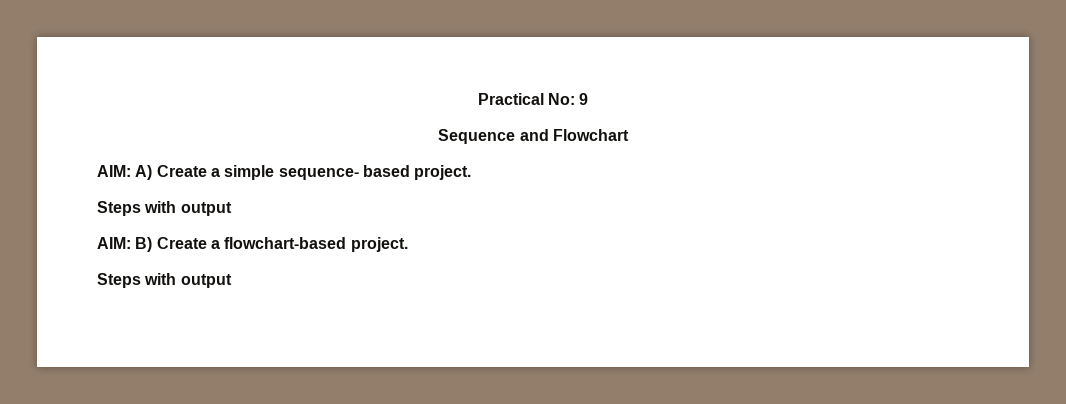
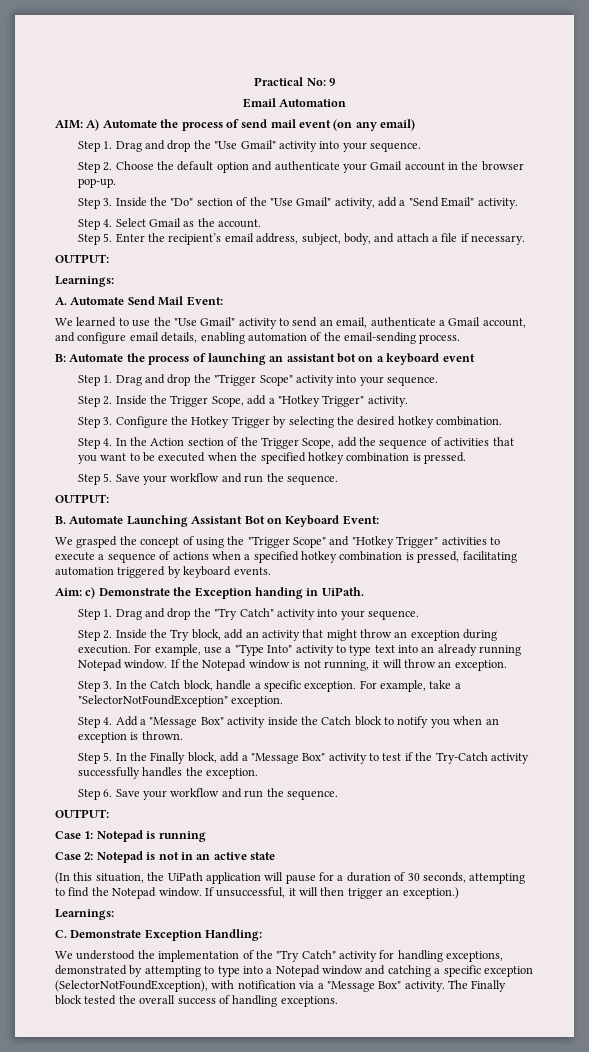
[438,129,629,144] Sequence and Flowchart -> [242,98,347,108] Email Automation
[156,165,472,180] [97,201,232,216] [97,237,408,252] [97,273,232,288] Create a simple sequence- based project. // Steps with output // AIM: B) Create a flowchart-based project. // Steps with output -> [102,119,416,131] [77,140,422,152] [77,161,524,173] [77,178,116,188] [77,197,518,209] [77,218,262,230] [77,233,526,245] [55,254,109,263] [55,276,114,287] [55,296,223,306] [55,317,526,329] [55,332,461,344] [55,353,475,365] [77,374,439,386] [77,395,408,407] [77,416,503,428] [77,437,514,449] [77,452,467,464] [77,473,338,485] [55,494,109,503] [55,515,379,527] [55,536,500,548] [55,551,517,563] [55,566,271,578] [55,587,364,599] [77,608,420,620] [77,629,498,641] [77,644,522,656] [77,659,507,671] [77,680,461,692] [77,695,284,707] [77,716,499,728] [77,731,183,743] [77,752,529,764] [77,767,259,779] [77,788,338,800] [55,809,109,818] [55,830,206,842] [55,851,275,863] [55,872,526,884] [55,887,459,899] [55,909,114,920] [55,929,263,941] [55,950,504,962] [55,965,533,977] [55,980,507,992] [55,995,338,1007] Automate the process of send mail event (on any email) // Step 1. Drag and drop the "Use Gmail" activity into your sequence. // Step 2. Choose the default option and authenticate your Gmail account in the browser pop-up. // Step 3. Inside the "Do" section of the "Use Gmail" activity, add a "Send Email" activity. // Step 4. Select Gmail as the account. // Step 5. Enter the recipient’s email address, subject, body, and attach a file if necessary. // OUTPUT: // Learnings: // A. Automate Send Mail Event: // We learned to use the "Use Gmail" activity to send an email, authenticate a Gmail account, and configure email details, enabling automation of the email-sending process. // B: Automate the process of launching an assistant bot on a keyboard event // Step 1. Drag and drop the "Trigger Scope" activity into your sequence. // Step 2. Inside the Trigger Scope, add a "Hotkey Trigger" activity. // Step 3. Configure the Hotkey Trigger by selecting the desired hotkey combination. // Step 4. In the Action section of the Trigger Scope, add the sequence of activities that you want to be executed when the specified hotkey combination is pressed. // Step 5. Save your workflow and run the sequence. // OUTPUT: // B. Automate Launching Assistant Bot on Keyboard Event: // We grasped the concept of using the "Trigger Scope" and "Hotkey Trigger" activities to execute a sequence of actions when a specified hotkey combination is pressed, facilitating automation triggered by keyboard events. // Aim: c) Demonstrate the Exception handing in UiPath. // Step 1. Drag and drop the "Try Catch" activity into your sequence. // Step 2. Inside the Try block, add an activity that might throw an exception during execution. For example, use a "Type Into" activity to type text into an already running Notepad window. If the Notepad window is not running, it will throw an exception. // Step 3. In the Catch block, handle a specific exception. For example, take a "SelectorNotFoundException" exception. // Step 4. Add a "Message Box" activity inside the Catch block to notify you when an exception is thrown. // Step 5. In the Finally block, add a "Message Box" activity to test if the Try-Catch activity successfully handles the exception. // Step 6. Save your workflow and run the sequence. // OUTPUT: // Case 1: Notepad is running // Case 2: Notepad is not in an active state // (In this situation, the UiPath application will pause for a duration of 30 seconds, attempting to find the Notepad window. If unsuccessful, it will then trigger an exception.) // Learnings: // C. Demonstrate Exception Handling: // We understood the implementation of the "Try Catch" activity for handling exceptions, demonstrated by attempting to type into a Notepad window and catching a specific exception (SelectorNotFoundException), with notification via a "Message Box" activity. The Finally block tested the overall success of handling exceptions.

